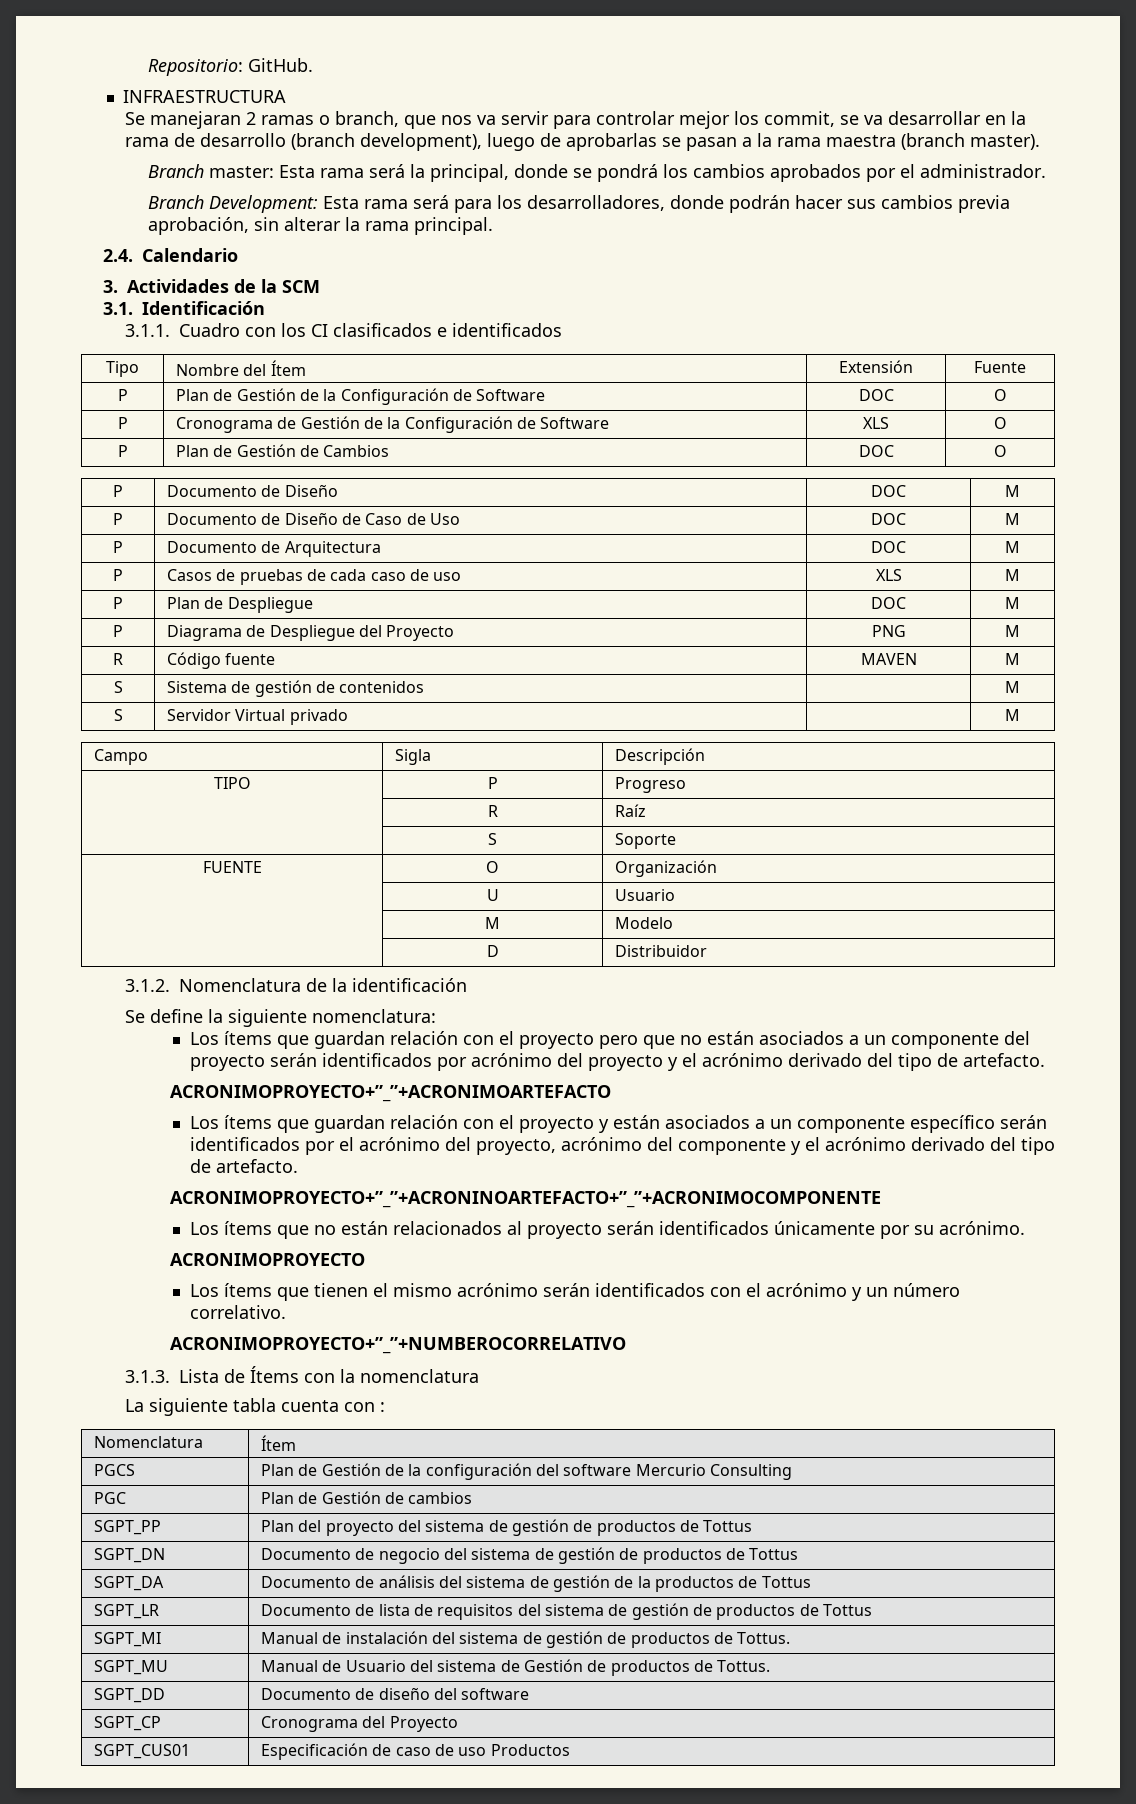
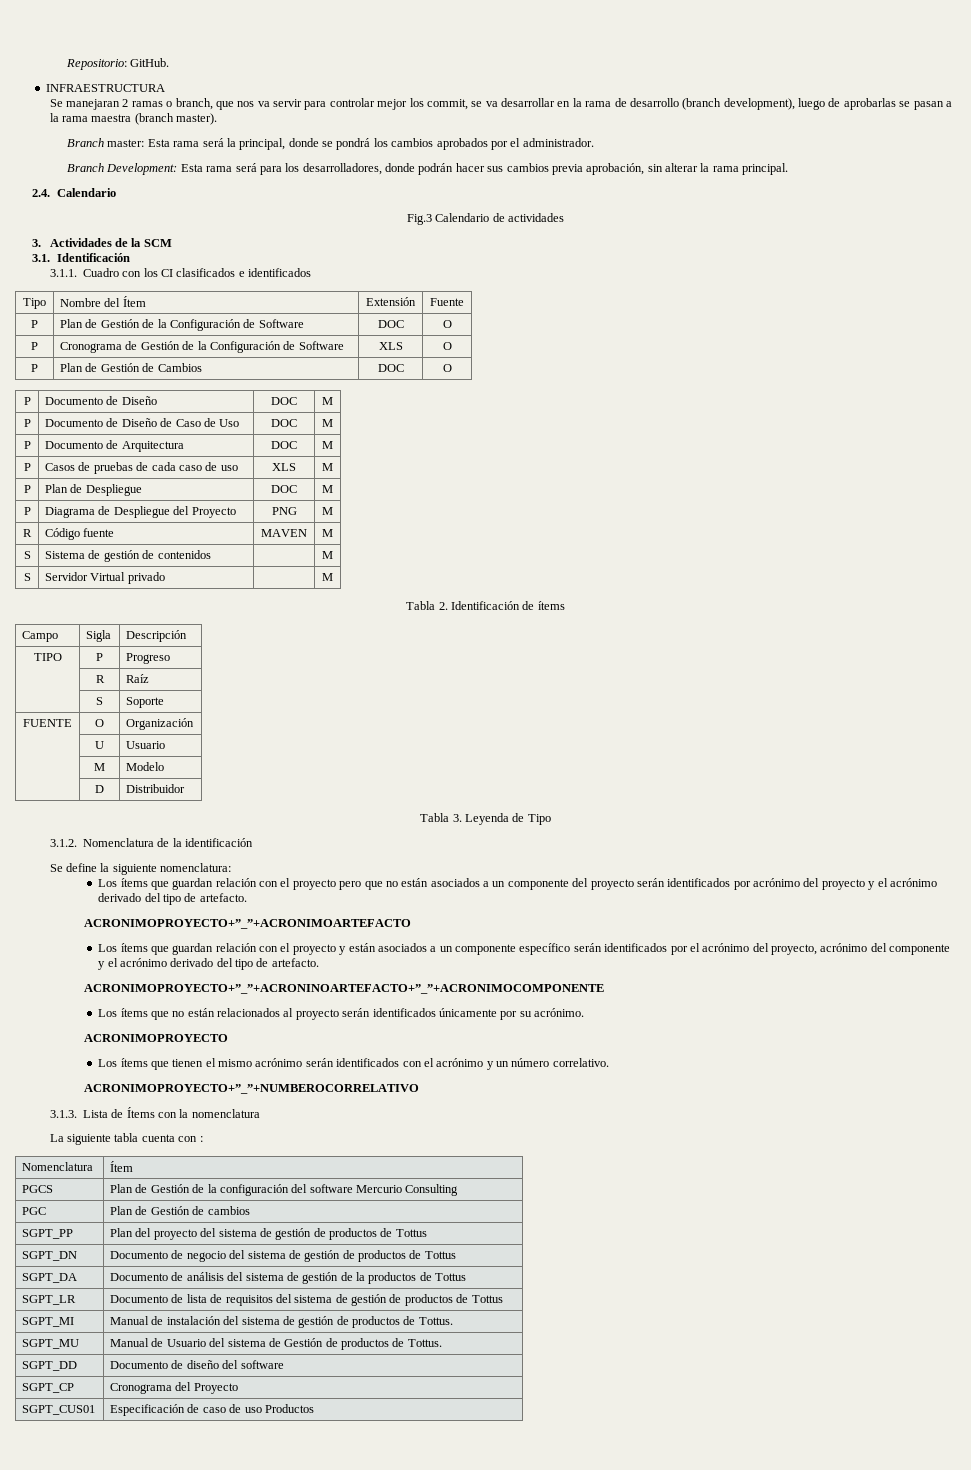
(239, 255) none -> [406,213,565,225] // Fig.3 Calendario de actividades
(1020, 715) none -> [406,601,565,610] // Tabla 2. Identificación de ítems
(708, 951) none -> [420,813,551,825] // Tabla 3. Leyenda de Tipo

